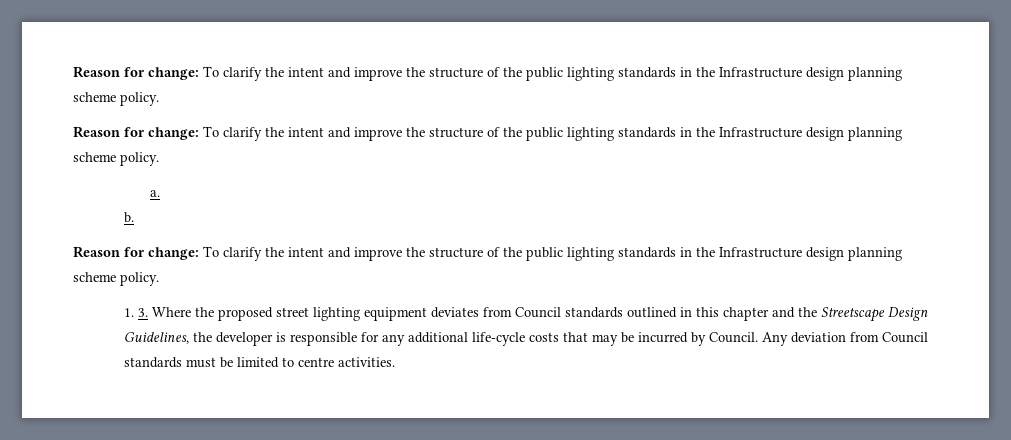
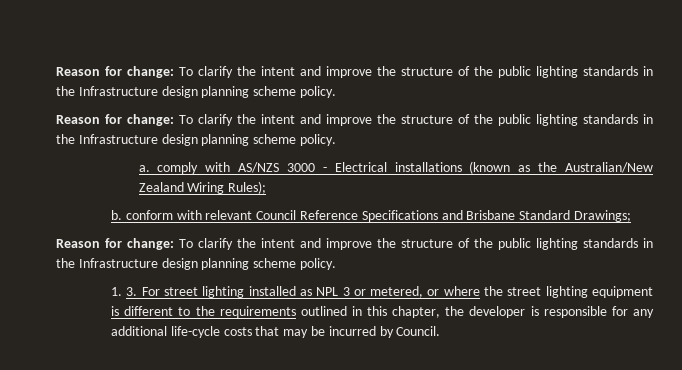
[124,212,135,223] // b. -> [157,161,653,174] [138,181,267,194] [111,210,631,222] comply with AS/NZS 3000 - Electrical installations (known as the Australian/New Zealand Wiring Rules); // b. conform with relevant Council Reference Specifications and Brisbane Standard Drawings;
[152,307,929,322] [124,332,190,344] Where the proposed street lighting equipment deviates from Council standards outlined in this chapter and the Streetscape Design Guidelines, -> [141,286,653,298] [111,306,441,318] For street lighting installed as NPL 3 or metered, or where the street lighting equipment is different to the requirements outlined in this chapter,
[762,332,929,346] [124,357,396,368] Any deviation from Council standards must be limited to centre activities. -> (441, 331) none

